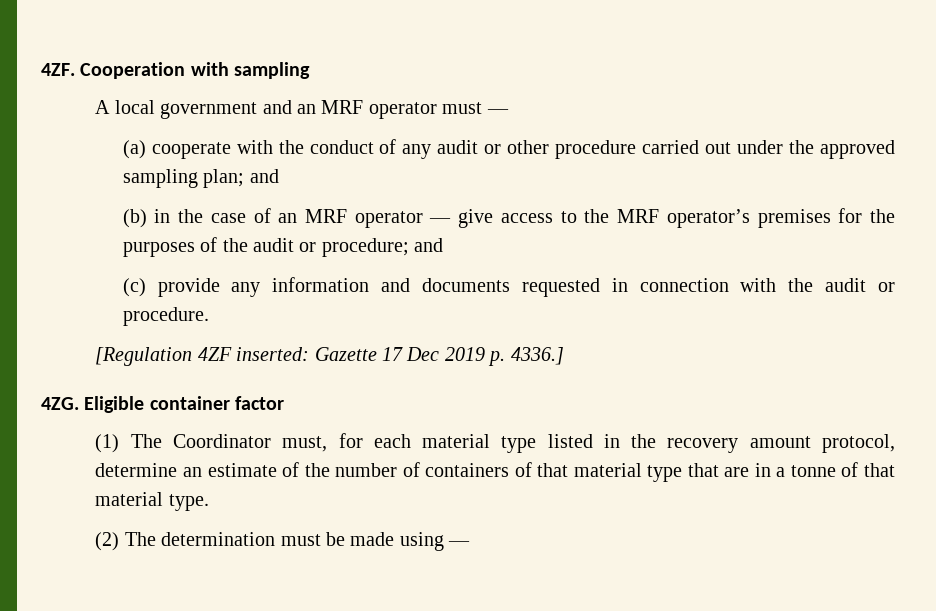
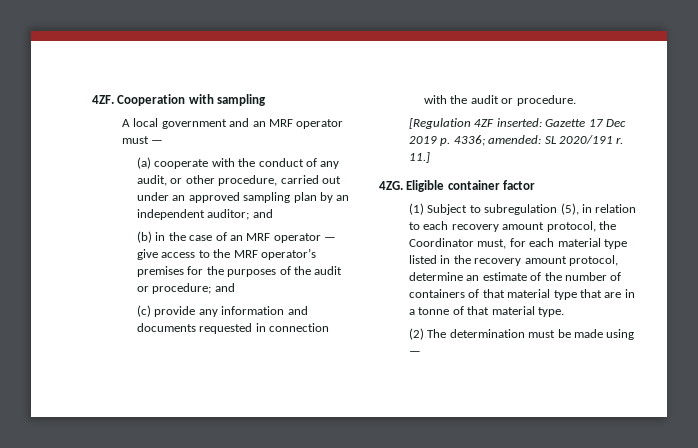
[437,140,479,154] audit -> [137,175,168,186] audit,
[555,140,637,159] procedure -> [218,175,278,186] procedure,
[789,140,815,154] the -> [172,195,186,201] an
[203,169,245,188] plan; -> [293,192,350,203] [137,209,250,220] plan by an independent auditor;
[510,347,564,365] 4336.] -> [453,135,624,146] [409,152,431,163] 4336; amended: SL 2020/191 r. 11.]
[130,434,162,448] The -> [427,203,637,215] [409,221,616,232] Subject to subregulation (5), in relation to each recovery amount protocol, the

